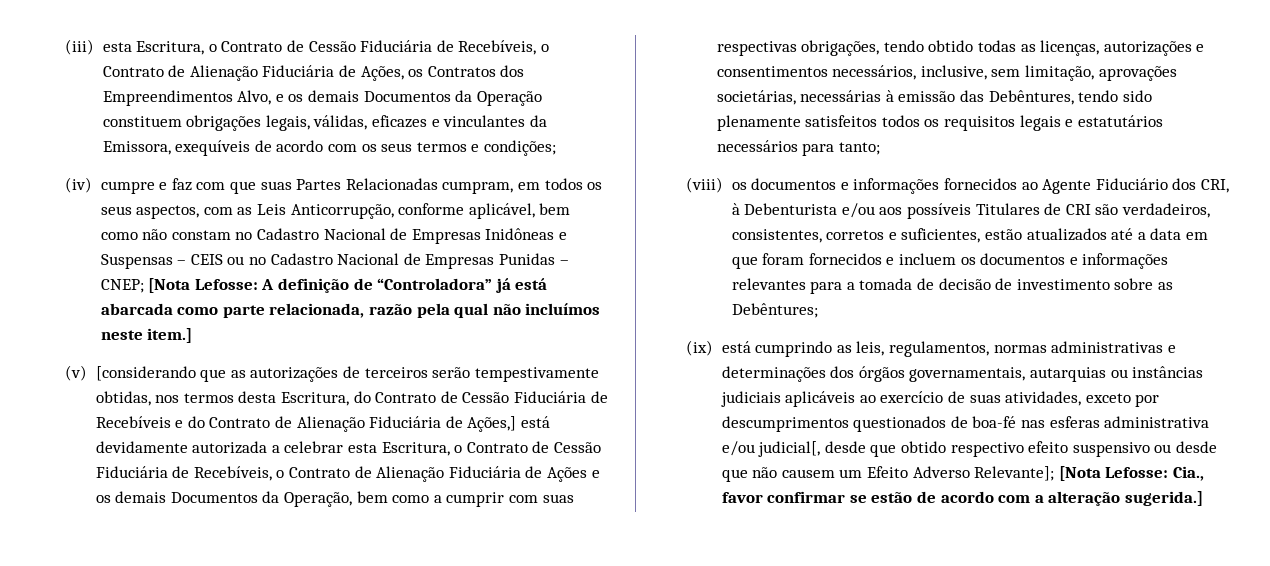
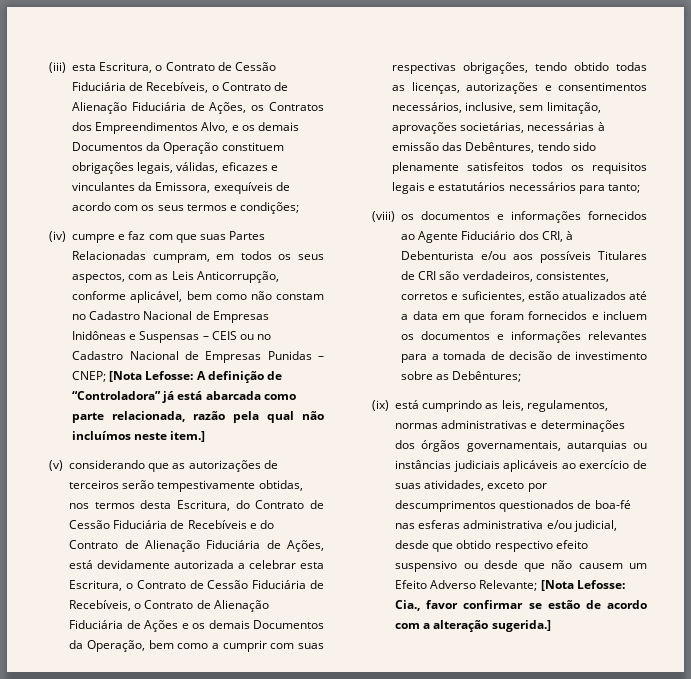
[95,366,196,381] [considerando -> [69,460,146,469] considerando
[467,416,517,432] Ações,] -> [287,540,324,552] Ações,
[758,441,821,457] judicial[, -> [573,520,617,532] judicial,
[974,466,1055,481] Relevante]; -> [479,580,538,591] Relevante;

